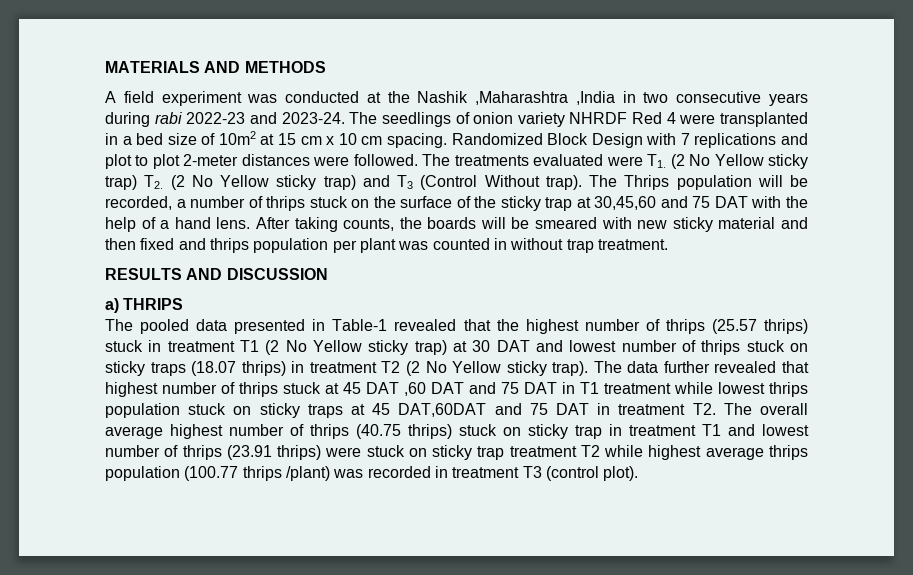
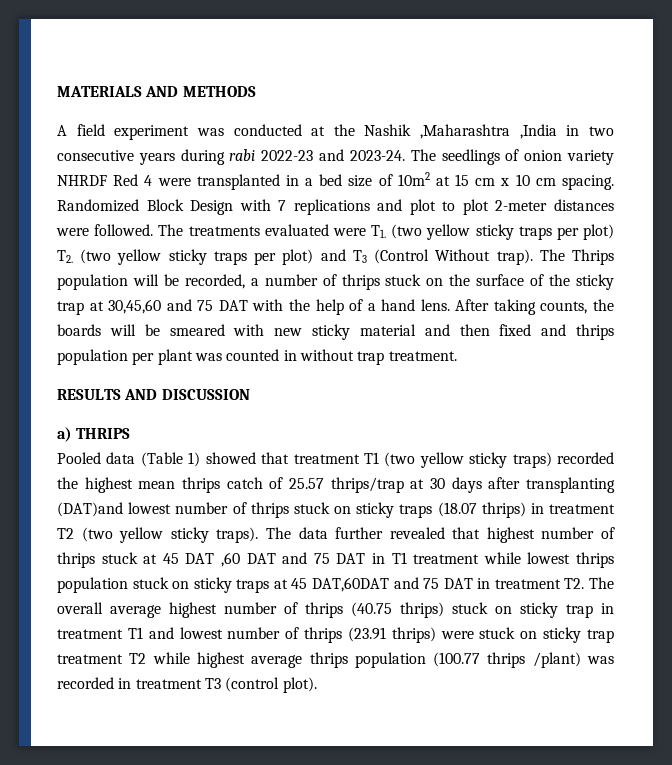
[670,154,809,169] [105,175,356,190] (2 No Yellow sticky trap) T2. (2 No Yellow sticky trap) -> [391,224,615,240] [57,249,314,265] (two yellow sticky traps per plot) T2. (two yellow sticky traps per plot)
[105,319,808,334] [105,340,563,355] The pooled data presented in Table-1 revealed that the highest number of thrips (25.57 thrips) stuck in treatment T1 (2 No Yellow sticky trap) at 30 DAT and -> [57,452,614,468] [57,477,615,493] [57,502,123,517] Pooled data (Table 1) showed that treatment T1 (two yellow sticky traps) recorded the highest mean thrips catch of 25.57 thrips/trap at 30 days after transplanting (DAT)and
[405,361,589,376] (2 No Yellow sticky trap). -> [81,527,259,543] (two yellow sticky traps).

